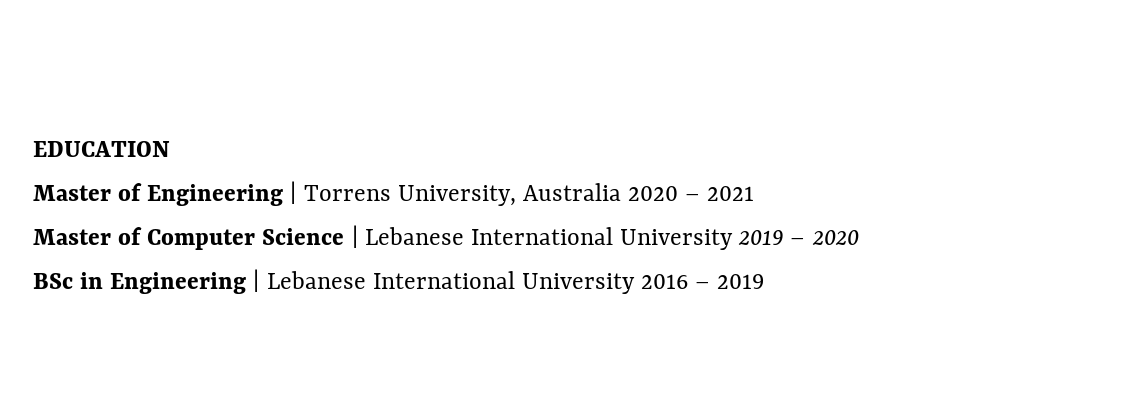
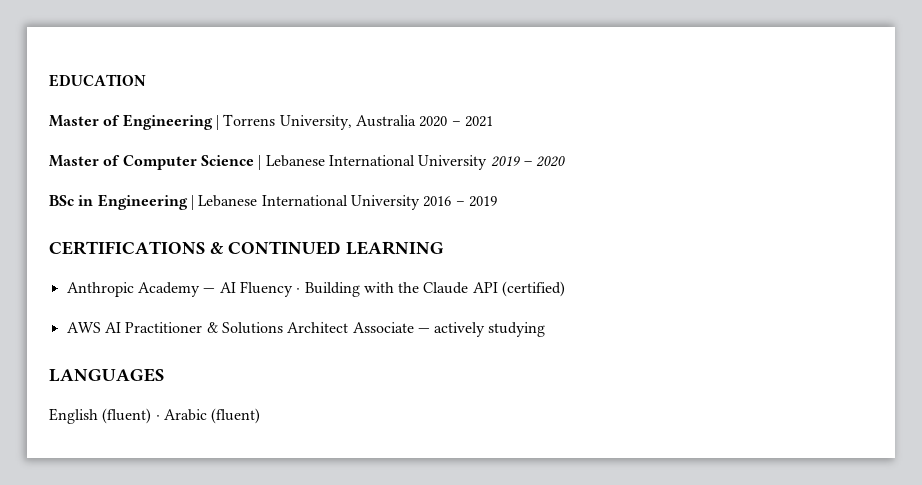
(765, 281) none -> [49,241,444,255] [66,281,566,297] [66,322,546,337] [49,368,164,382] [49,408,261,424] // CERTIFICATIONS & CONTINUED LEARNING // Anthropic Academy — AI Fluency · Building with the Claude API (certified) // AWS AI Practitioner & Solutions Architect Associate — actively studying // LANGUAGES // English (fluent) · Arabic (fluent)

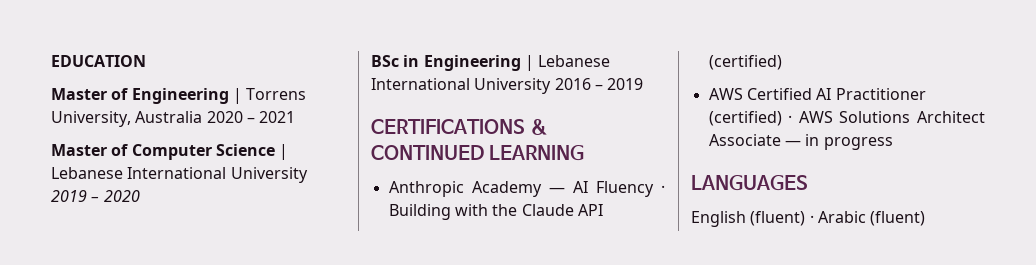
(101, 327) none -> [746,88,812,100] Certified
[206,322,218,333] & -> [708,111,833,126] (certified) · AWS
[434,322,546,337] actively studying -> [805,134,893,150] in progress

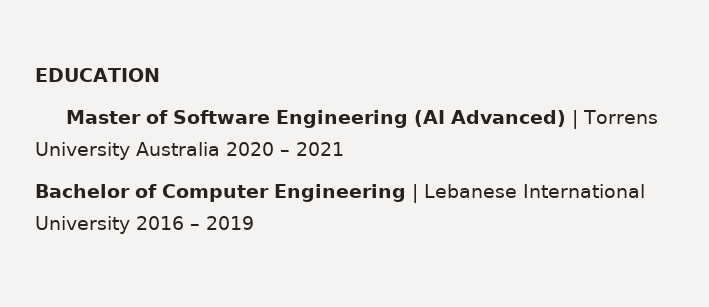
[131,88,229,104] Engineering -> [172,110,566,128] Software Engineering (AI Advanced)
[51,111,131,127] University, -> [35,142,130,160] University
[51,144,107,156] Master -> [35,184,130,198] Bachelor
[215,144,289,160] [51,167,308,183] [51,190,140,202] [371,55,420,67] Science | Lebanese International University 2019 – 2020 // BSc in -> (269, 193) none
[371,119,549,135] [371,145,585,161] [388,181,665,197] [388,204,603,220] [708,55,782,70] [708,88,926,100] [708,111,985,126] [708,134,893,150] [691,175,808,191] [691,211,926,227] // CERTIFICATIONS & CONTINUED LEARNING // Anthropic Academy — AI Fluency · Building with the Claude API (certified) // AWS Certified AI Practitioner (certified) · AWS Solutions Architect Associate — in progress // LANGUAGES // English (fluent) · Arabic (fluent) -> (254, 223) none

